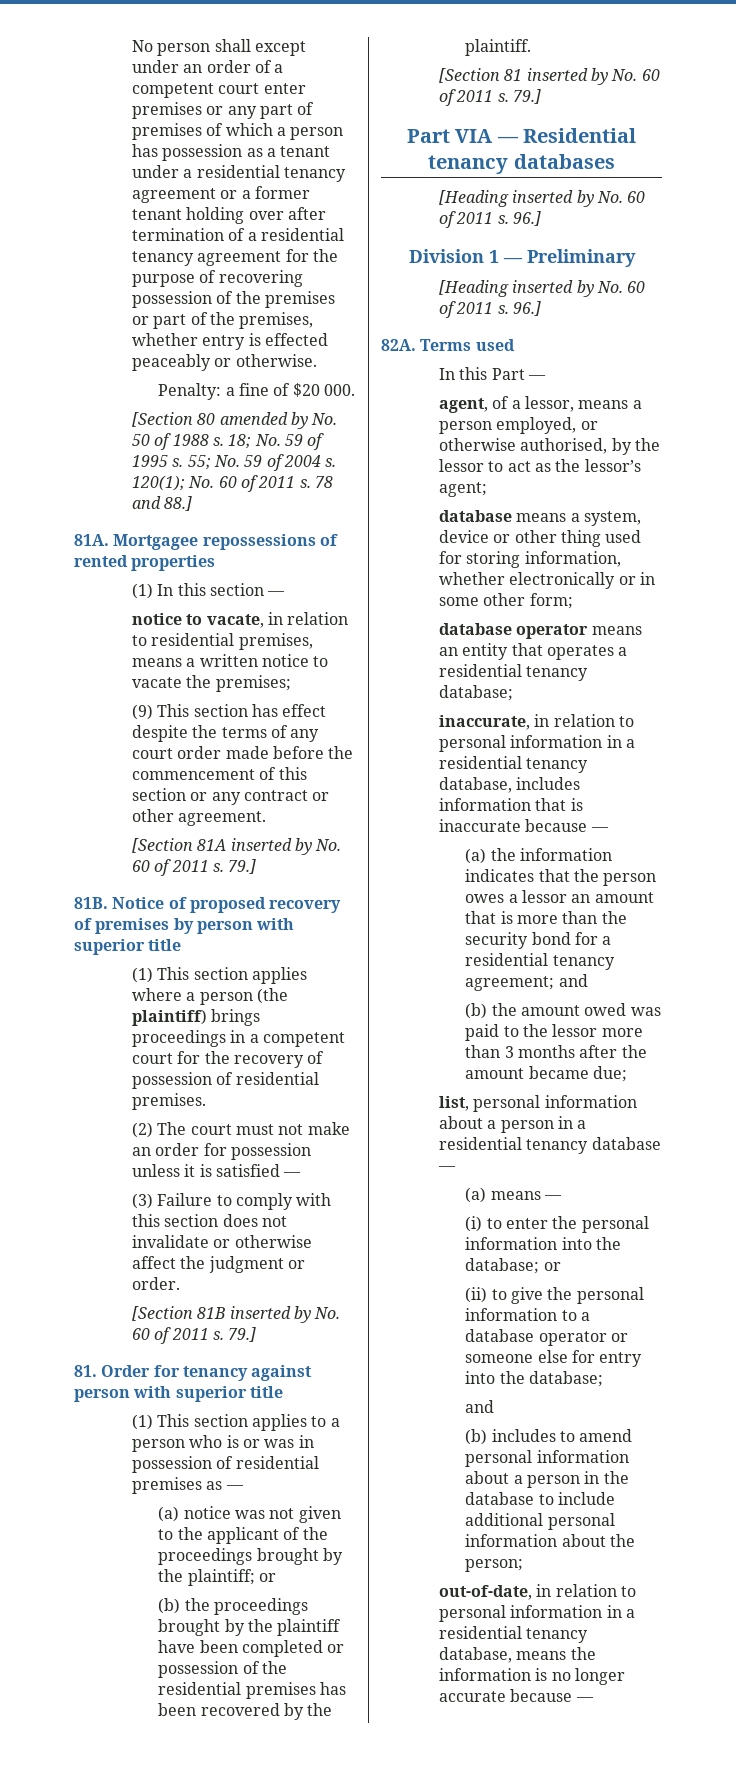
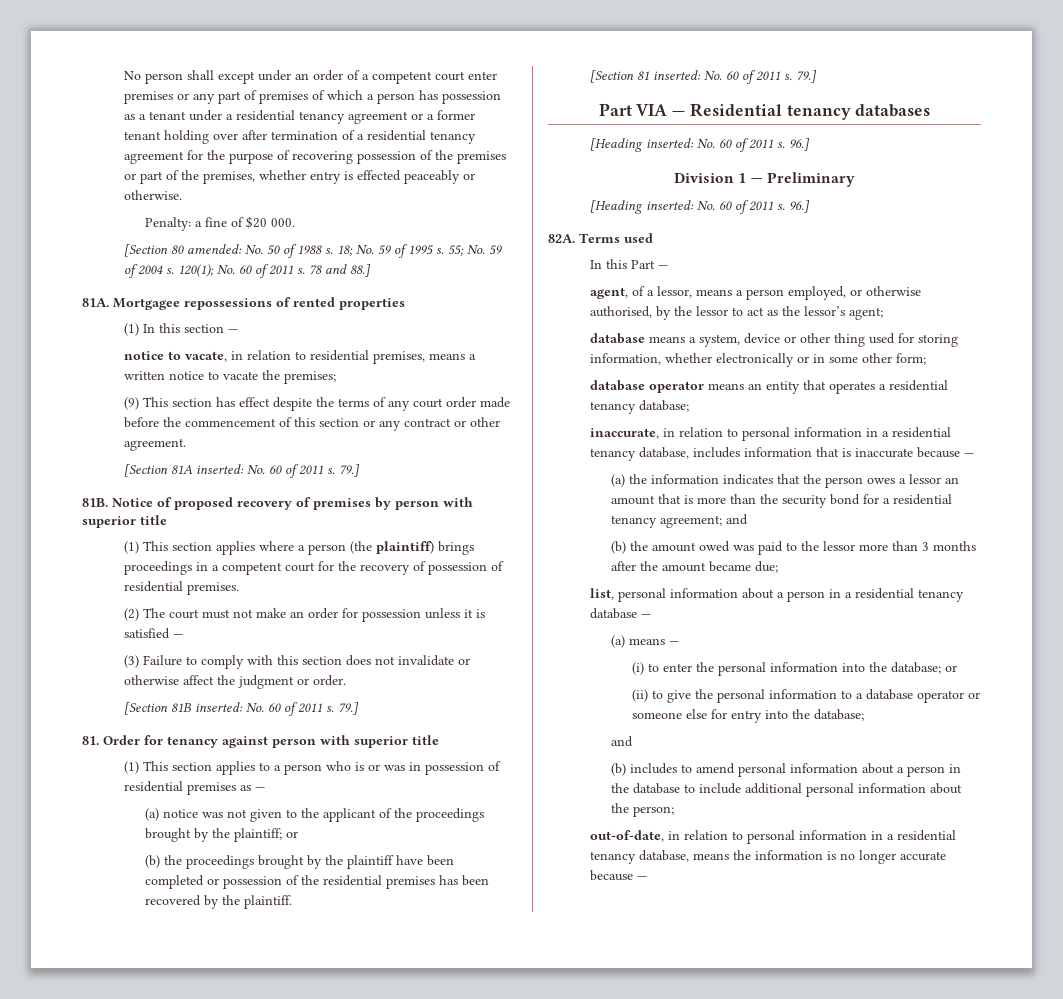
[219,412,309,429] amended by -> [187,244,243,254] amended:
[230,838,313,855] inserted by -> [196,464,245,474] inserted:
[229,1306,312,1323] inserted by -> [195,702,244,712] inserted:
[526,68,609,85] inserted by -> [653,70,702,80] inserted:
[512,190,594,207] inserted by -> [646,138,695,148] inserted:
[512,280,594,297] inserted by -> [646,200,695,210] inserted:

